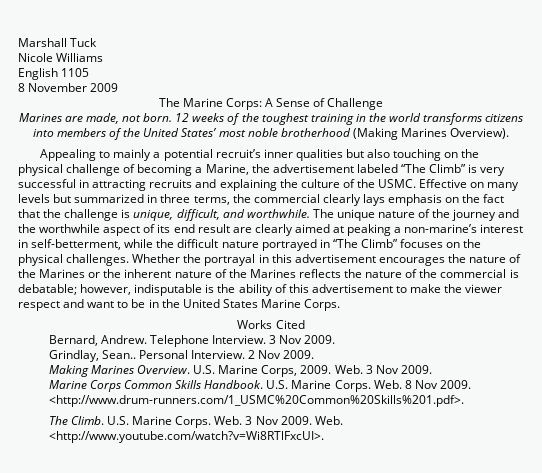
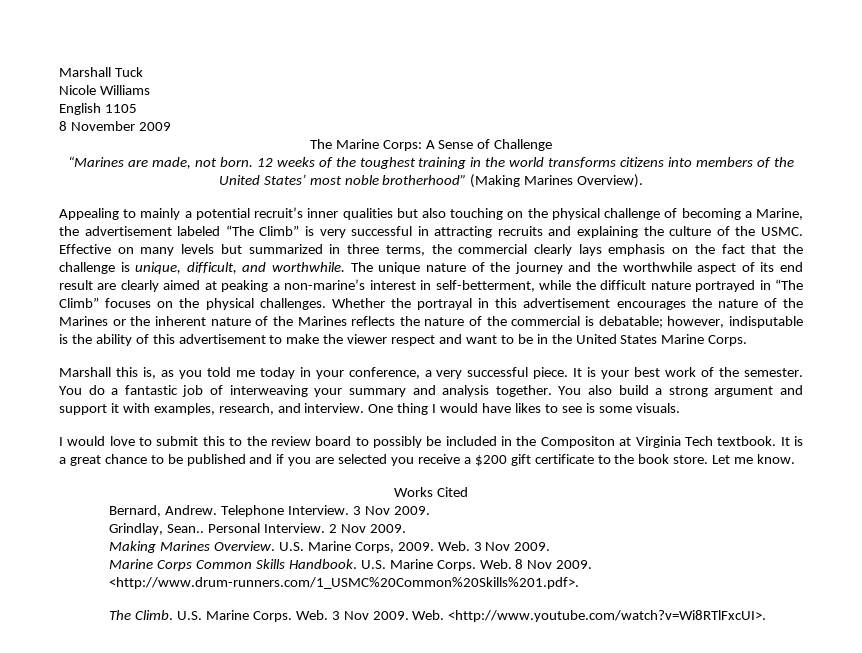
[18,113,62,122] Marines -> [68,156,125,167] “Marines
[280,128,351,137] brotherhood -> [382,174,467,185] brotherhood”
(341, 305) none -> [59,367,804,379] [59,385,803,397] [59,403,680,415] [59,436,804,448] [59,454,796,466] // Marshall this is, as you told me today in your conference, a very successful piece. It is your best work of the semester. You do a fantastic job of interweaving your summary and analysis together. You also build a strong argument and support it with examples, research, and interview. One thing I would have likes to see is some visuals. // I would love to submit this to the review board to possibly be included in the Compositon at Virginia Tech textbook. It is a great chance to be published and if you are selected you receive a $200 gift certificate to the book store. Let me know.

